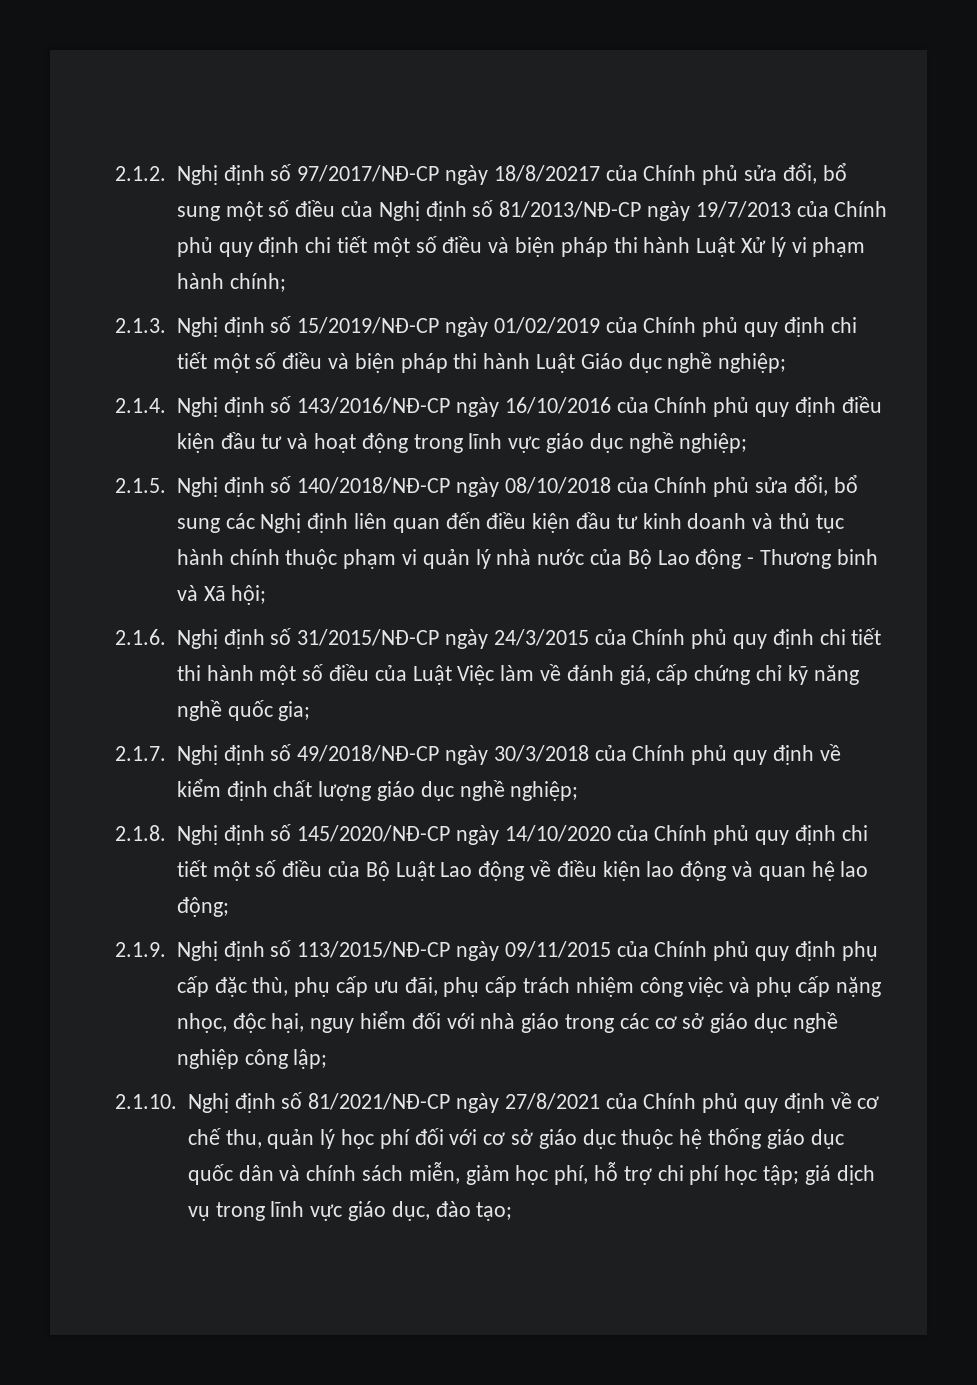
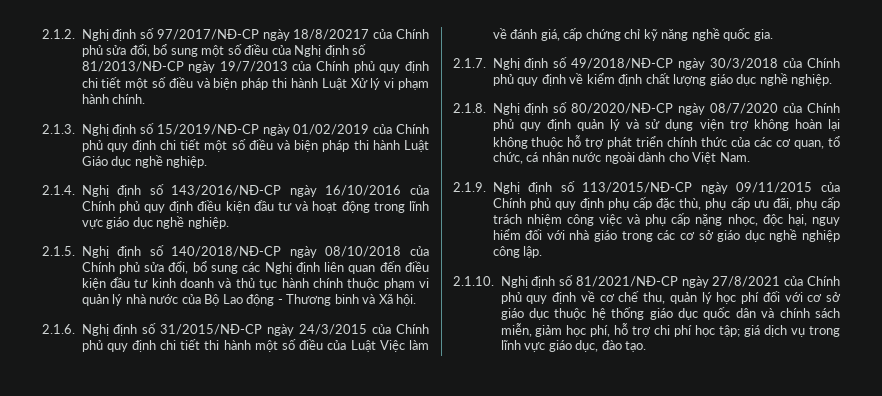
[229,273,286,292] chính; -> [112,94,146,104] chính.
[718,353,787,373] nghiệp; -> [166,156,208,168] nghiệp.
[679,433,748,453] nghiệp; -> [187,217,229,229] nghiệp.
[231,585,267,605] hội; -> [396,294,417,306] hội.
[278,701,311,721] gia; -> [753,29,773,41] gia.
[510,781,579,801] nghiệp; -> [791,74,833,86] nghiệp.
[297,825,868,845] [176,860,869,881] [176,897,229,917] 145/2020/NĐ-CP ngày 14/10/2020 của Chính phủ quy định chi tiết một số điều của Bộ Luật Lao động về điều kiện lao động và quan hệ lao động; -> [571,103,840,115] [492,119,840,131] [492,135,840,149] [492,152,750,164] 80/2020/NĐ-CP ngày 08/7/2020 của Chính phủ quy định quản lý và sử dụng viện trợ không hoàn lại không thuộc hỗ trợ phát triển chính thức của các cơ quan, tổ chức, cá nhân nước ngoài dành cho Việt Nam.
[293,1049,328,1069] lập; -> [523,246,543,258] lập.
[476,1202,513,1221] tạo; -> [625,341,647,352] tạo.

